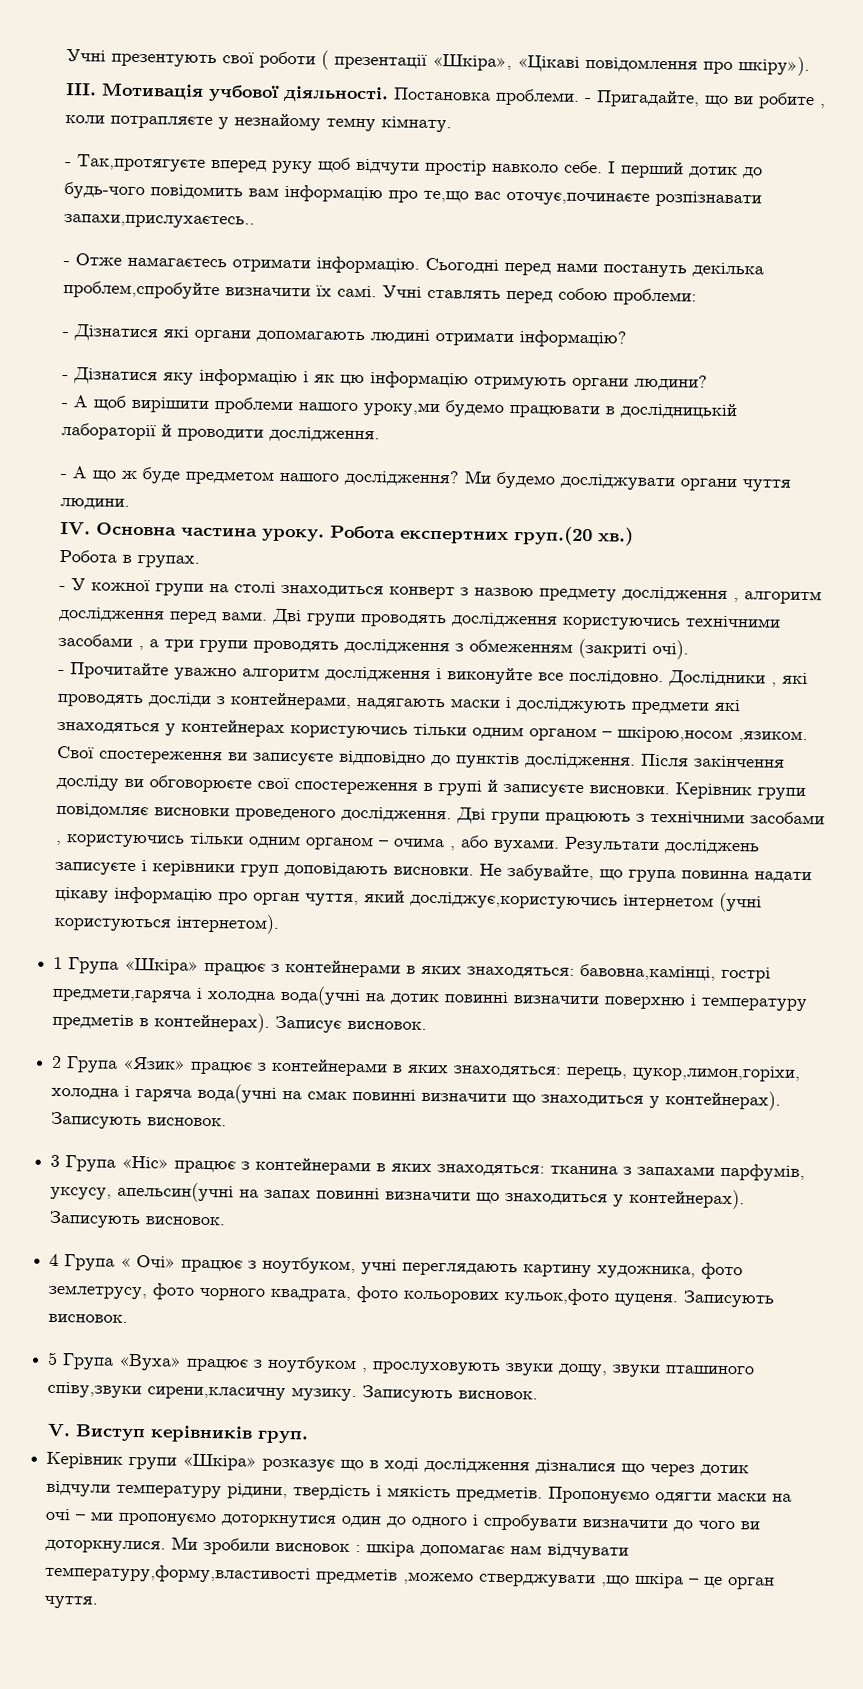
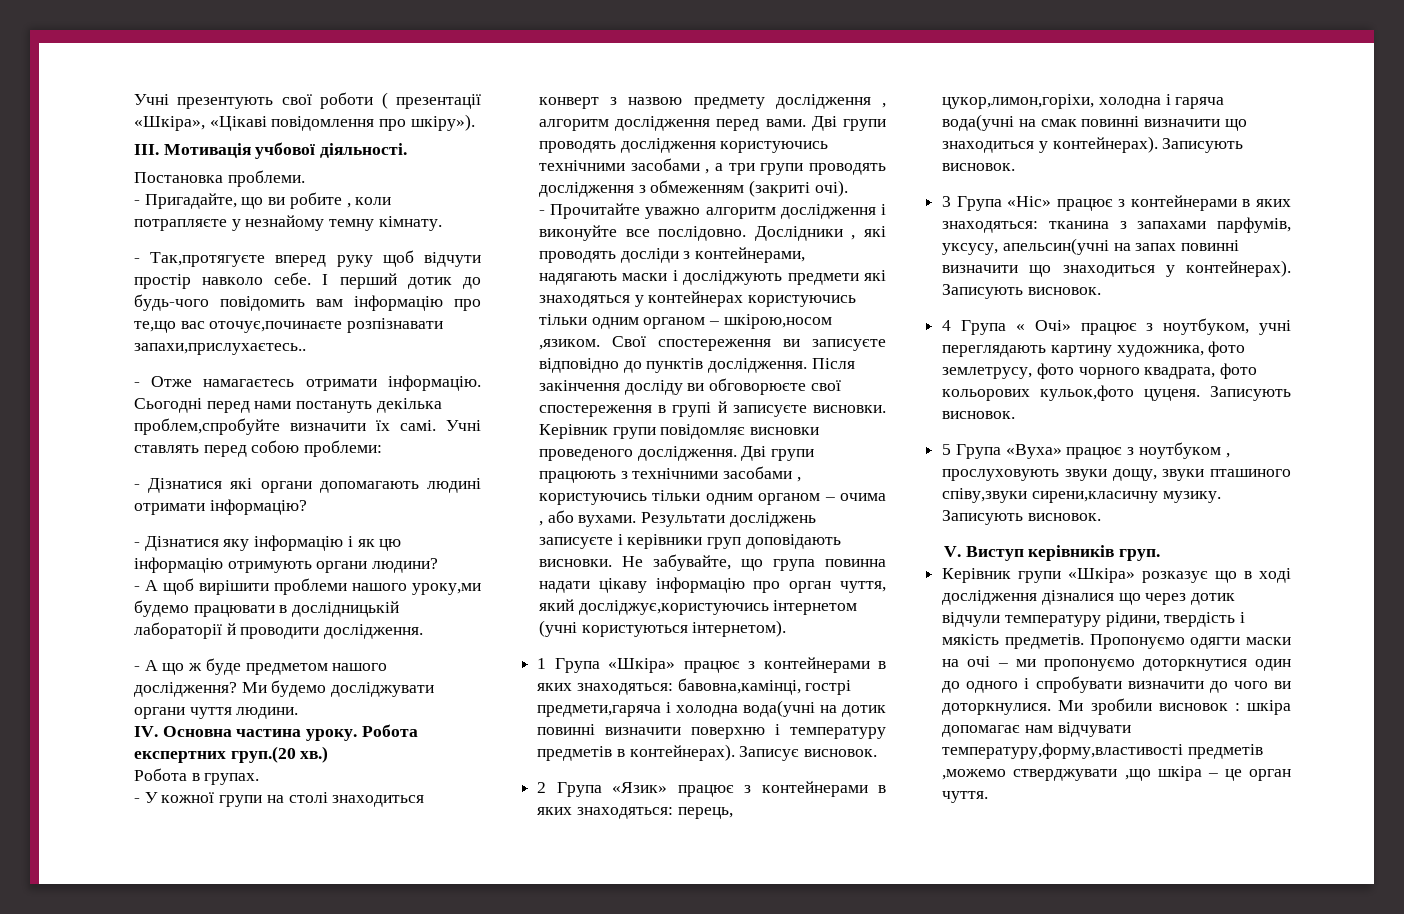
(390, 94) none -> (408, 150) //
(581, 97) none -> (305, 178) //

